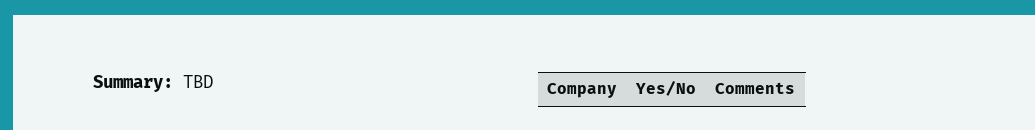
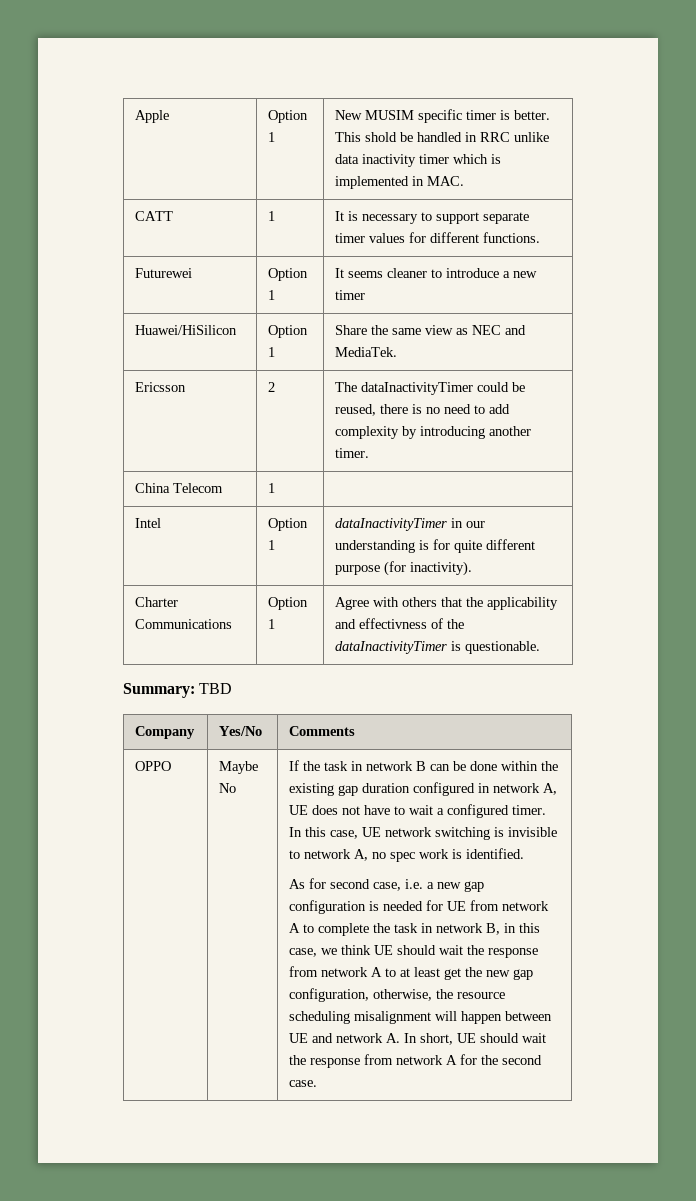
(93, 83) none -> [135,110,170,123] [268,110,309,123] [268,132,276,142] [335,109,551,123] [335,132,550,142] [335,154,502,167] [335,176,465,189] [135,211,174,221] [268,211,276,221] [335,211,530,224] [335,232,541,243] [135,268,193,278] [268,268,309,281] [268,290,276,300] [335,268,538,278] [335,290,366,300] [135,325,238,335] [268,325,309,338] [268,347,276,357] [335,325,527,335] [335,347,398,357] [135,382,187,392] [268,382,276,392] [335,382,526,395] [335,404,511,416] [335,426,532,439] [335,448,370,458] [135,483,224,493] [268,483,276,493] [135,518,162,528] [268,518,309,531] [268,540,276,550] [335,518,486,531] [335,539,536,553] [335,561,473,576] [135,597,179,607] [135,619,233,629] [268,597,309,610] [268,619,276,629] [335,597,559,610] [335,618,465,629] [335,641,541,654] Apple | Option 1 | New MUSIM specific timer is better. This shold be handled in RRC unlike data inactivity timer which is implemented in MAC. // CATT | 1 | It is necessary to support separate timer values for different functions. // Futurewei | Option 1 | It seems cleaner to introduce a new timer // Huawei/HiSilicon | Option 1 | Share the same view as NEC and MediaTek. // Ericsson | 2 | The dataInactivityTimer could be reused, there is no need to add complexity by introducing another timer. // China Telecom | 1 | // Intel | Option 1 | dataInactivityTimer in our understanding is for quite different purpose (for inactivity). // Charter Communications | Option 1 | Agree with others that the applicability and effectivness of the dataInactivityTimer is questionable. //
(796, 88) none -> [135,761,172,771] [219,761,259,774] [219,783,237,793] [289,760,559,771] [289,782,558,796] [289,804,547,818] [289,827,558,840] [289,848,525,862] [289,878,485,892] [289,900,550,914] [289,923,541,936] [289,945,539,958] [289,966,534,980] [289,988,506,1002] [289,1011,553,1024] [289,1033,547,1045] [289,1054,543,1068] [289,1080,318,1087] // OPPO | Maybe No | If the task in network B can be done within the existing gap duration configured in network A, UE does not have to wait a configured timer. In this case, UE network switching is invisible to network A, no spec work is identified. // As for second case, i.e. a new gap configuration is needed for UE from network A to complete the task in network B, in this case, we think UE should wait the response from network A to at least get the new gap configuration, otherwise, the resource scheduling misalignment will happen between UE and network A. In short, UE should wait the response from network A for the second case.

